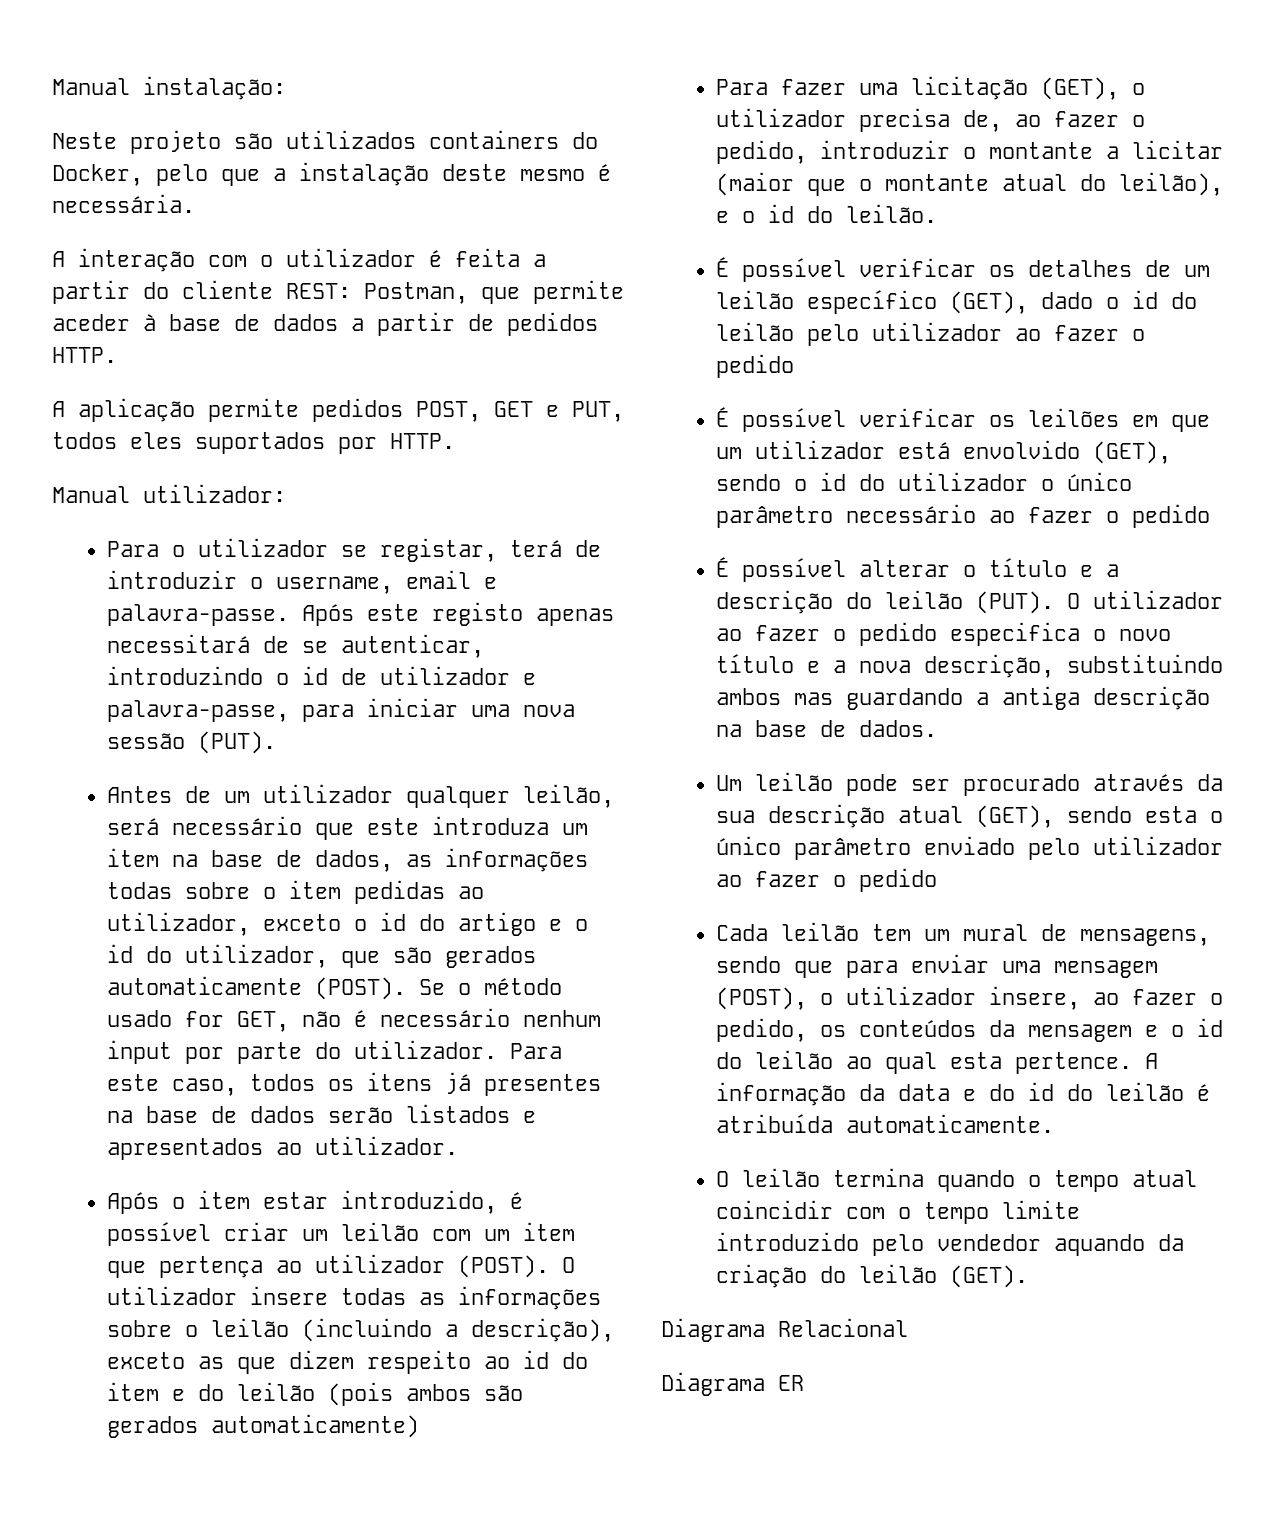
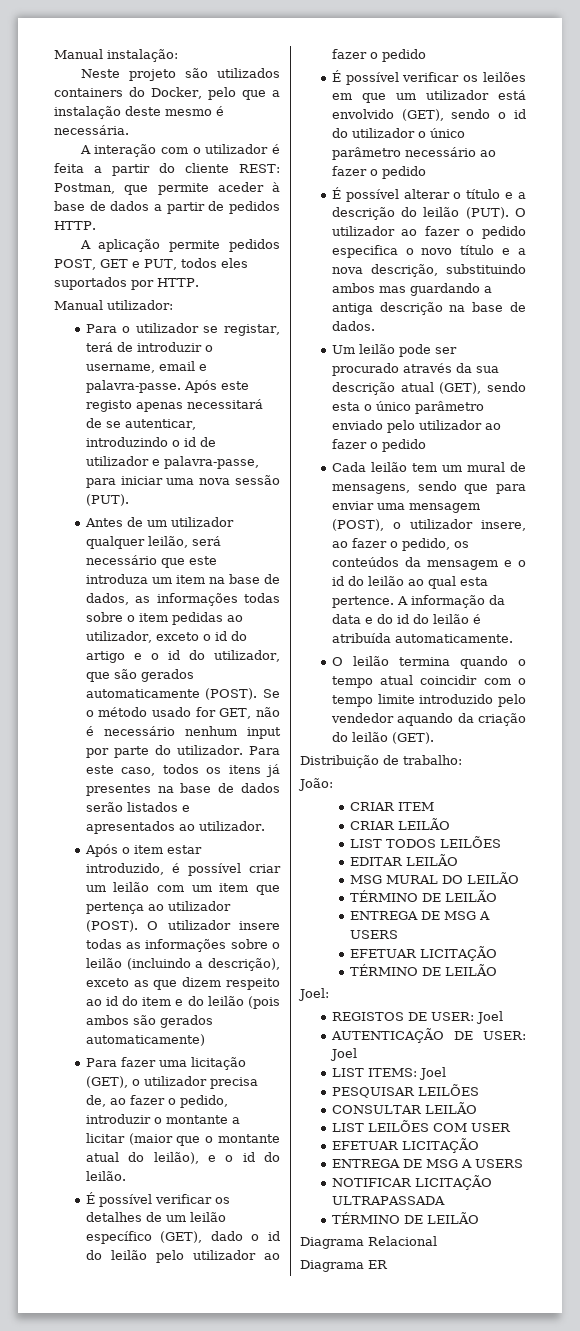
(1028, 1276) none -> [300,755,462,768] [298,778,333,791] [349,802,434,811] [349,818,450,830] [349,836,501,848] [349,854,458,866] [349,872,519,884] [349,890,497,902] [349,911,490,920] [349,930,398,939] [349,946,497,961] [349,964,497,976] [298,988,329,1001] [331,1011,503,1024] [330,1028,526,1043] [329,1048,357,1061] [331,1067,446,1080] [331,1084,479,1098] [331,1102,477,1114] [331,1120,511,1132] [331,1138,479,1153] [331,1159,523,1168] [331,1175,492,1190] [331,1196,445,1205] [331,1212,479,1224] // Distribuição de trabalho: // João: // CRIAR ITEM // CRIAR LEILÃO // LIST TODOS LEILÕES // EDITAR LEILÃO // MSG MURAL DO LEILÃO // TÉRMINO DE LEILÃO // ENTREGA DE MSG A USERS // EFETUAR LICITAÇÃO // TÉRMINO DE LEILÃO // Joel: // REGISTOS DE USER: Joel // AUTENTICAÇÃO DE USER: Joel // LIST ITEMS: Joel // PESQUISAR LEILÕES // CONSULTAR LEILÃO // LIST LEILÕES COM USER // EFETUAR LICITAÇÃO // ENTREGA DE MSG A USERS // NOTIFICAR LICITAÇÃO ULTRAPASSADA // TÉRMINO DE LEILÃO

